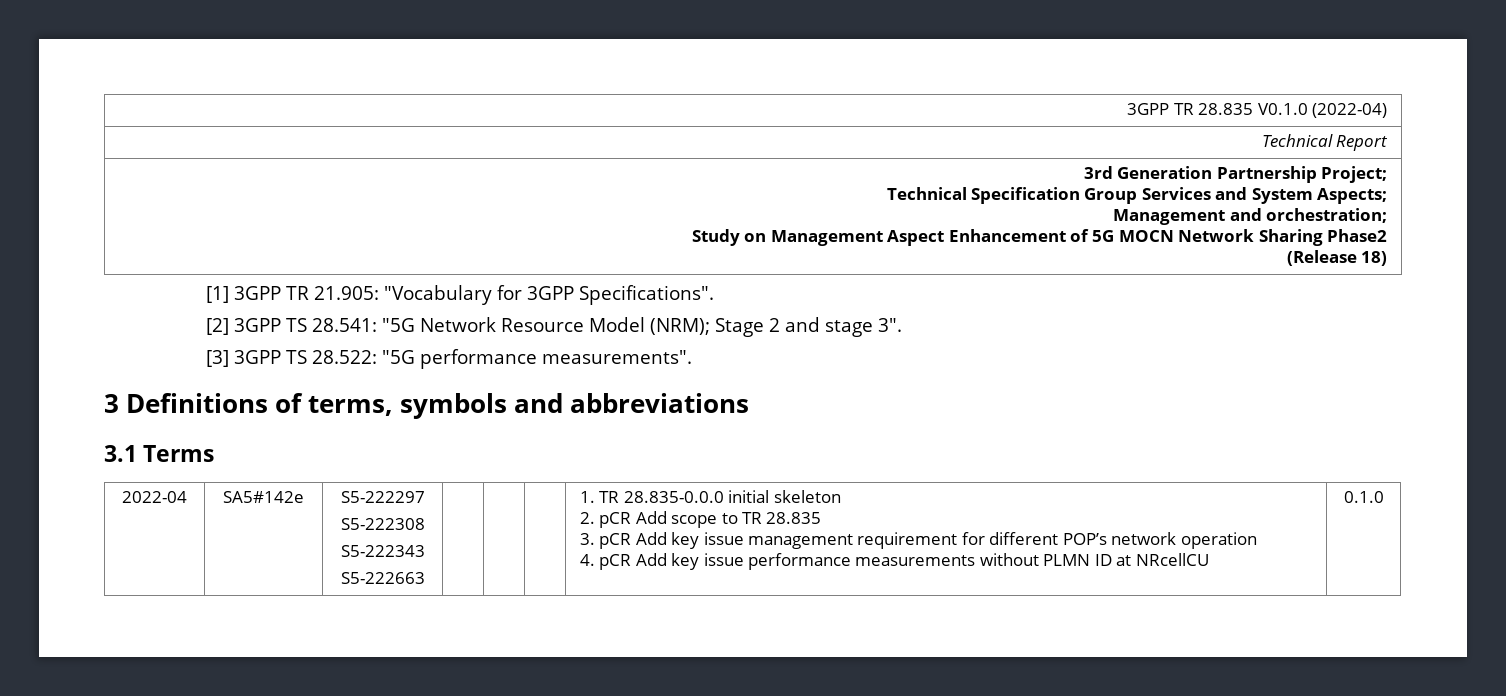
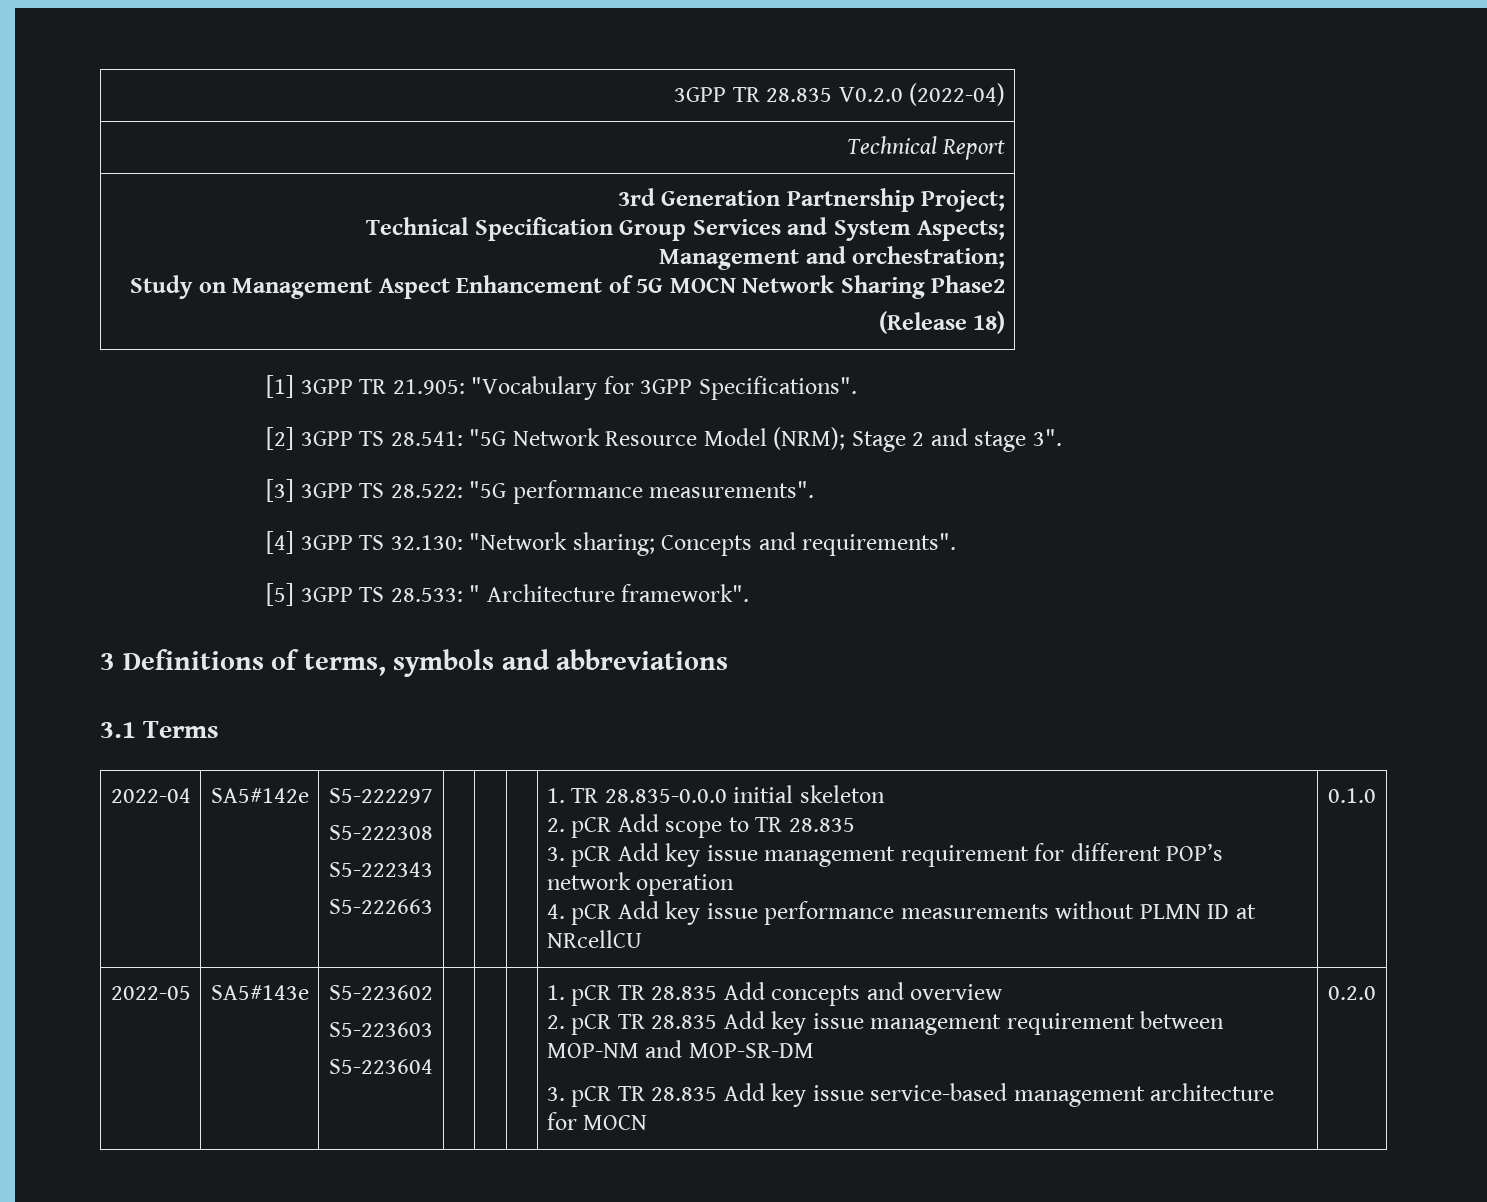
[1257,103,1308,115] V0.1.0 -> [838,87,903,102] V0.2.0
(693, 357) none -> [266,531,957,556] [266,583,750,606] // [4] 3GPP TS 32.130: "Network sharing; Concepts and requirements". // [5] 3GPP TS 28.533: " Architecture framework".
(1384, 497) none -> [110,986,191,1000] [210,985,309,1000] [329,985,433,1000] [329,1022,433,1037] [329,1059,433,1074] [546,982,1003,1006] [546,1011,1225,1035] [546,1040,814,1058] [546,1083,1275,1107] [546,1112,648,1130] [1328,986,1376,1000] // 2022-05 | SA5#143e | S5-223602 // S5-223603 // S5-223604 | | | | 1. pCR TR 28.835 Add concepts and overview // 2. pCR TR 28.835 Add key issue management requirement between MOP-NM and MOP-SR-DM // 3. pCR TR 28.835 Add key issue service-based management architecture for MOCN | 0.2.0

